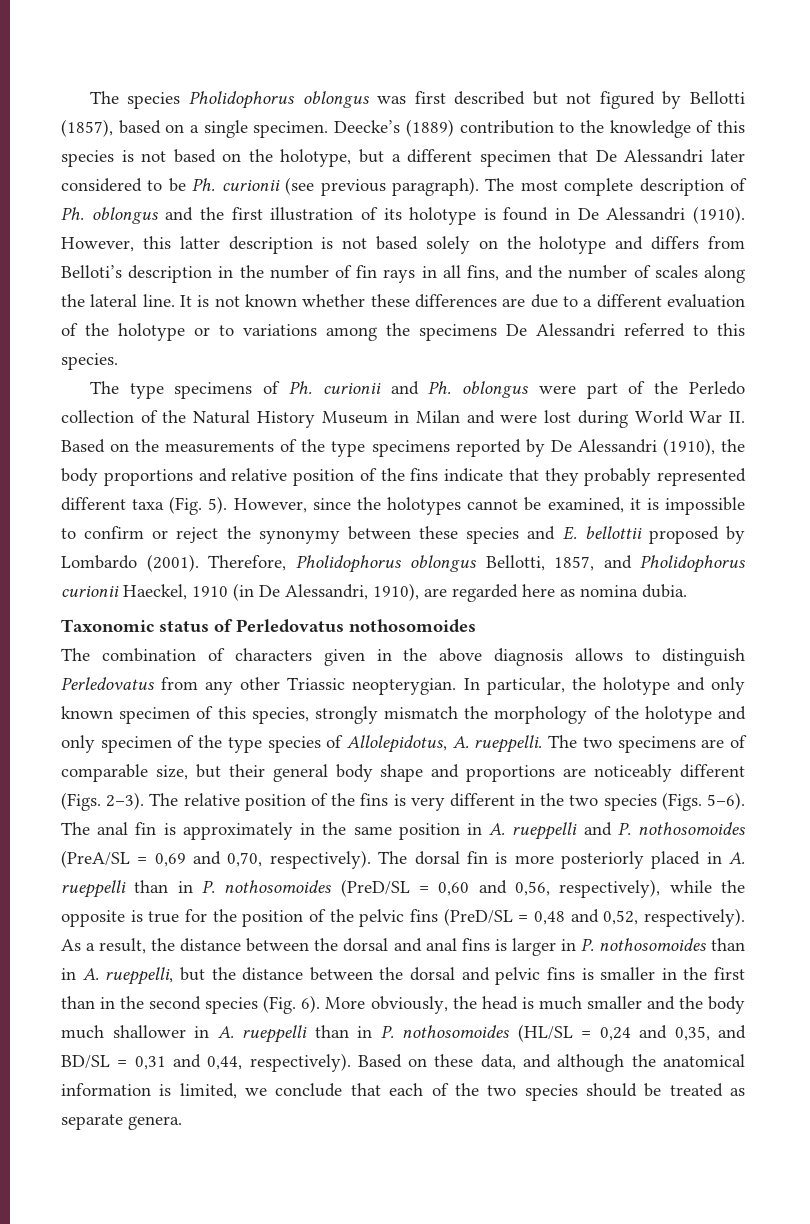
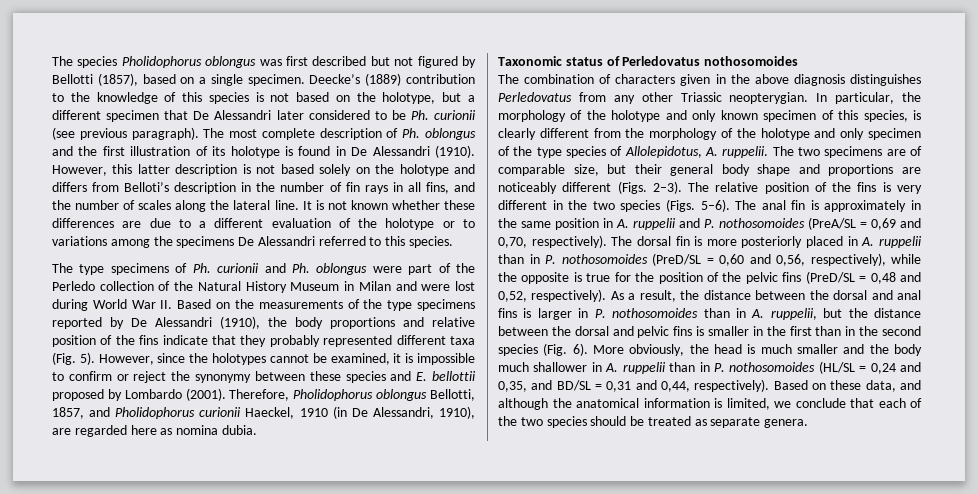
[575,648,745,666] allows to distinguish -> [850,74,921,86] distinguishes
(596, 683) none -> [498,110,606,122] morphology of the
[314,706,458,724] strongly mismatch -> [912,110,921,120] [498,128,621,140] is clearly different from
[474,735,543,753] rueppelli. -> [722,146,769,158] ruppelii.
[512,822,578,840] rueppelli -> [633,218,676,230] ruppelii
[61,880,126,898] rueppelli -> [878,236,922,248] ruppelii
[105,967,174,985] rueppelli, -> [770,308,817,320] ruppelii,
[242,1025,307,1043] rueppelli -> [622,362,666,374] ruppelii

